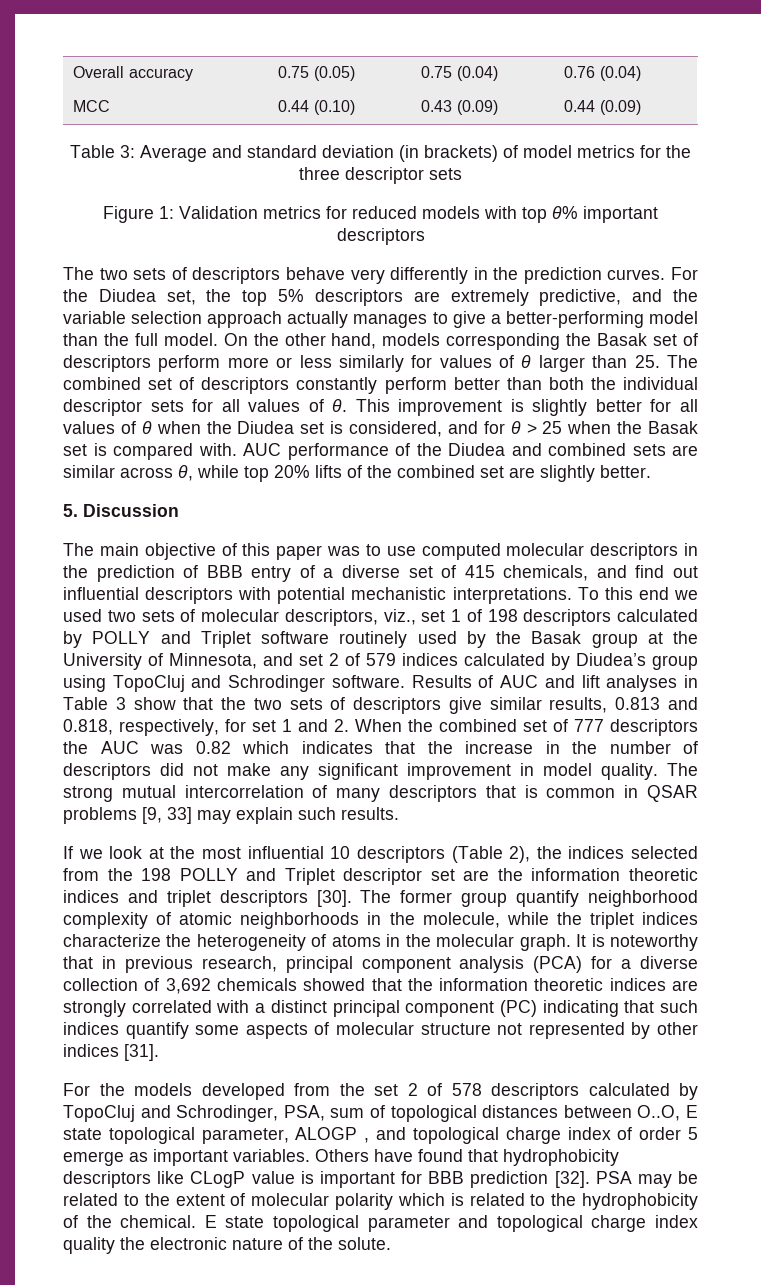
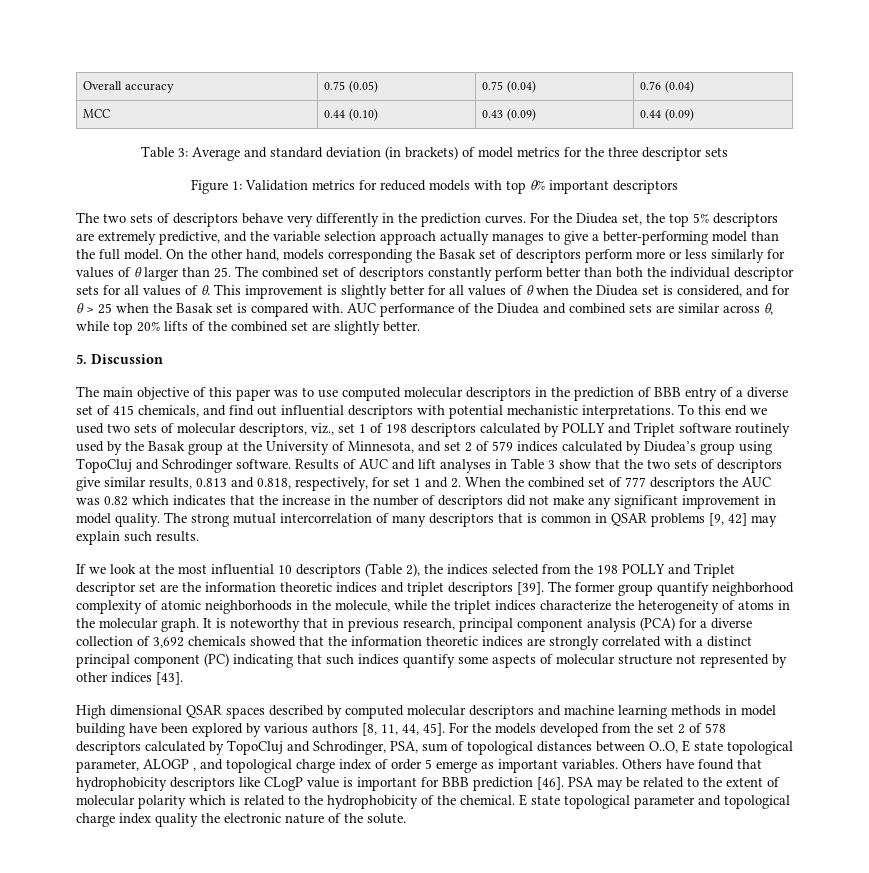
[167,807,192,824] 33] -> [728,513,747,526] 42]
[316,890,352,907] [30]. -> [517,582,544,595] [39].
[124,1044,159,1061] [31]. // -> [156,672,183,685] [76,705,776,719] [76,723,445,737] [43]. // High dimensional QSAR spaces described by computed molecular descriptors and machine learning methods in model building have been explored by various authors [8, 11, 44, 45].
[554,1171,590,1188] [32]. -> [537,777,564,790] [46].

